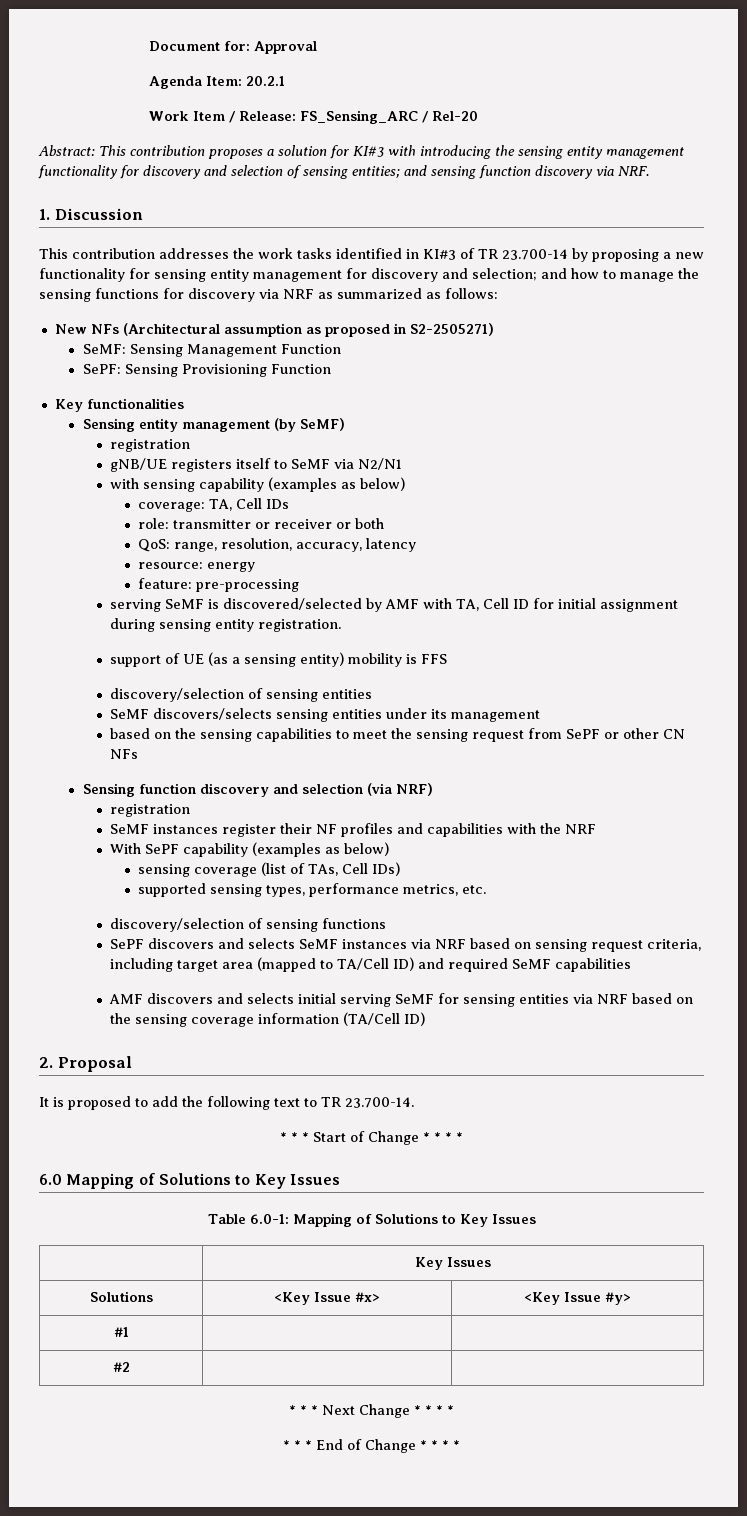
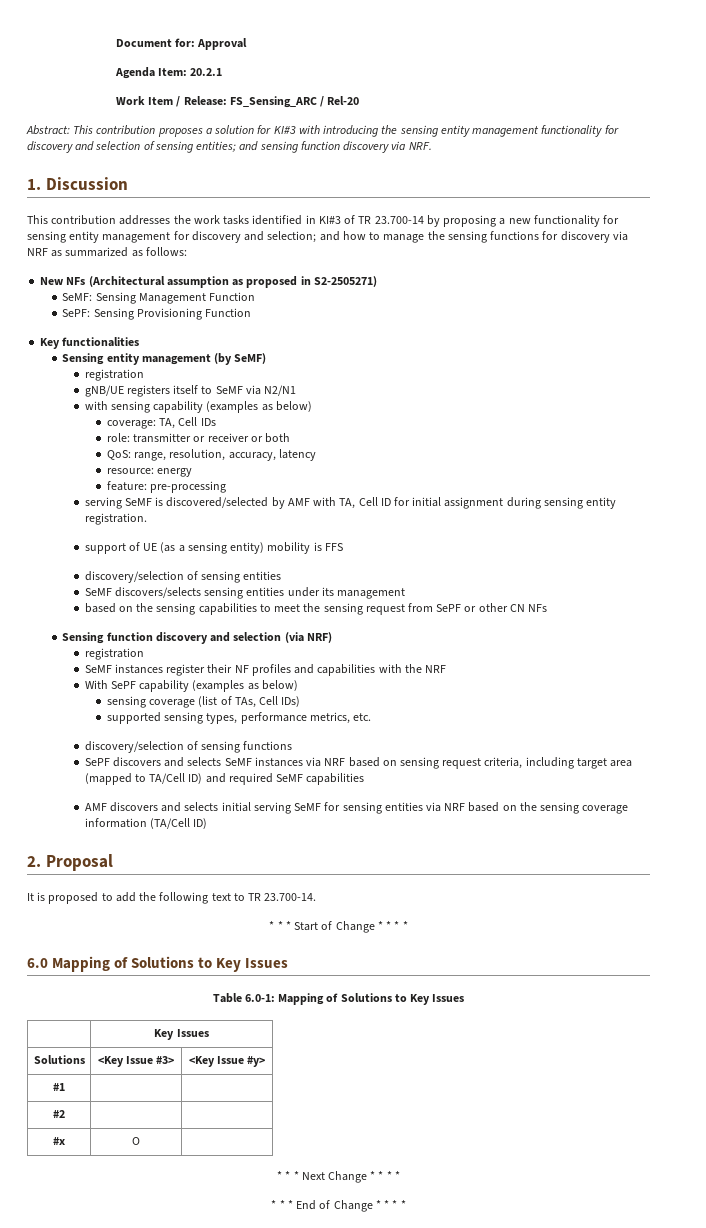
[355,1292,380,1302] #x> -> [156,1056,175,1064] #3>
(130, 1367) none -> [53,1137,65,1145] [132,1137,140,1145] // #x | O |

